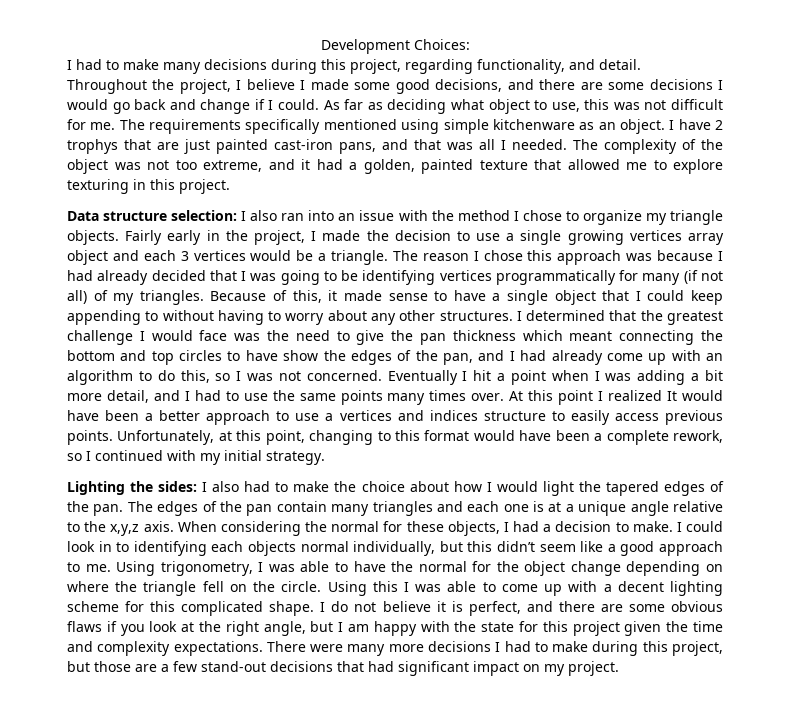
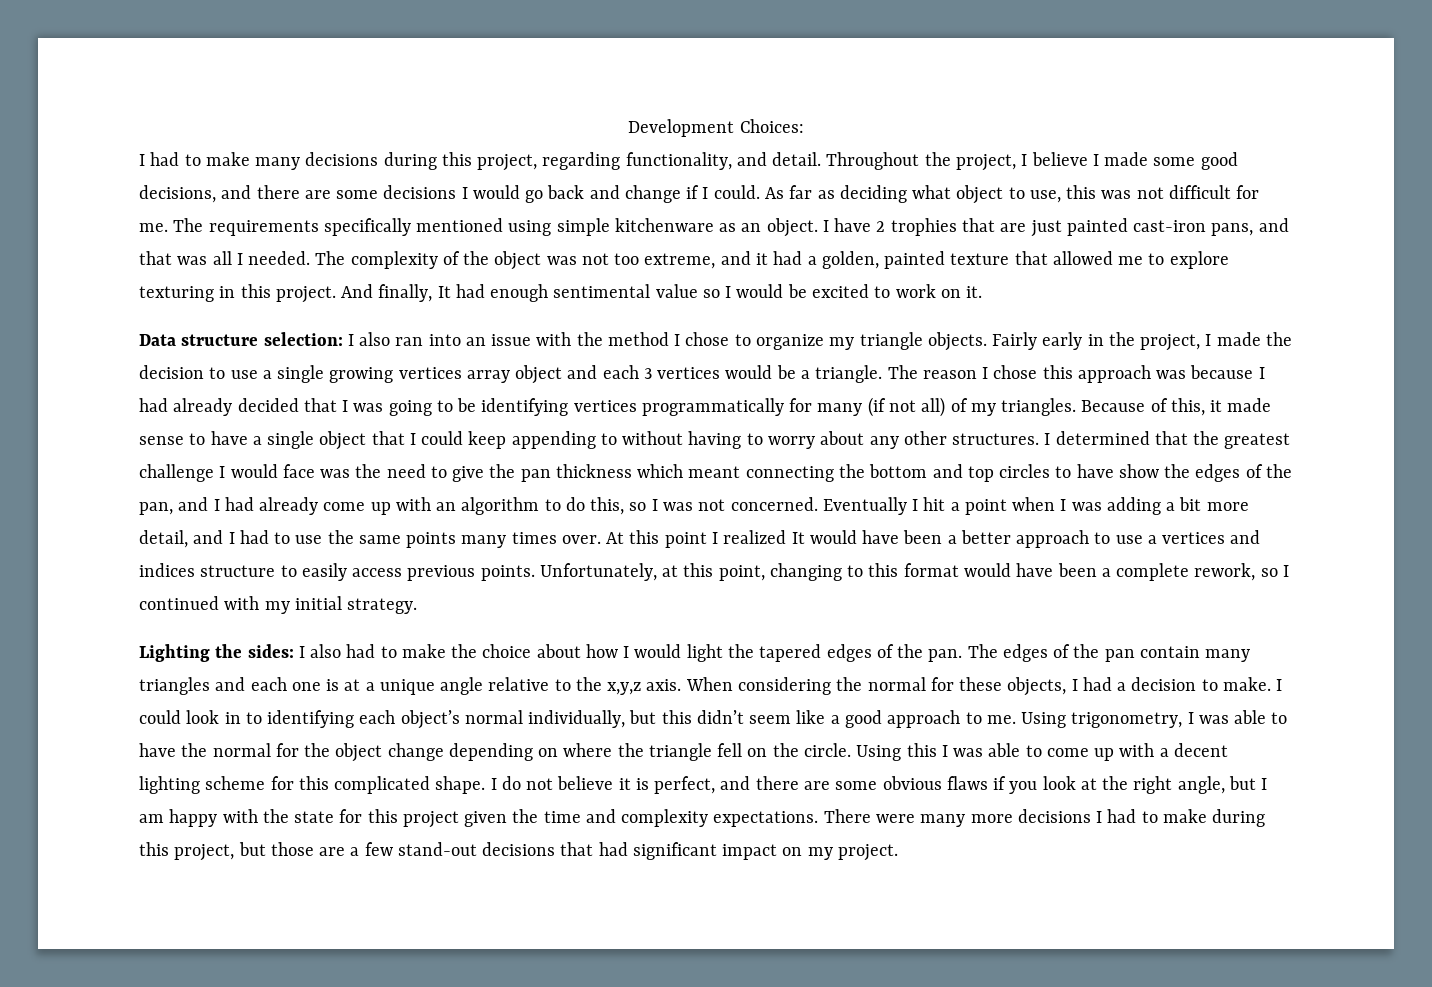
[67,139,118,154] trophys -> [890,218,957,236] trophies
(230, 186) none -> [341,284,983,302] And finally, It had enough sentimental value so I would be excited to work on it.
[248,541,296,556] objects -> [400,710,460,729] object’s

